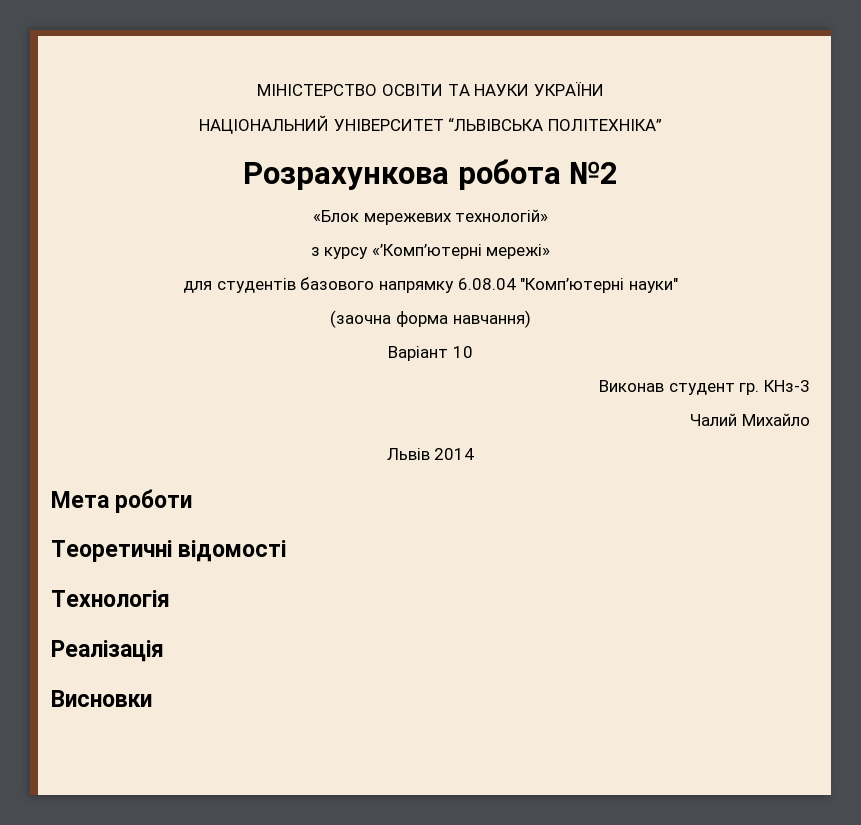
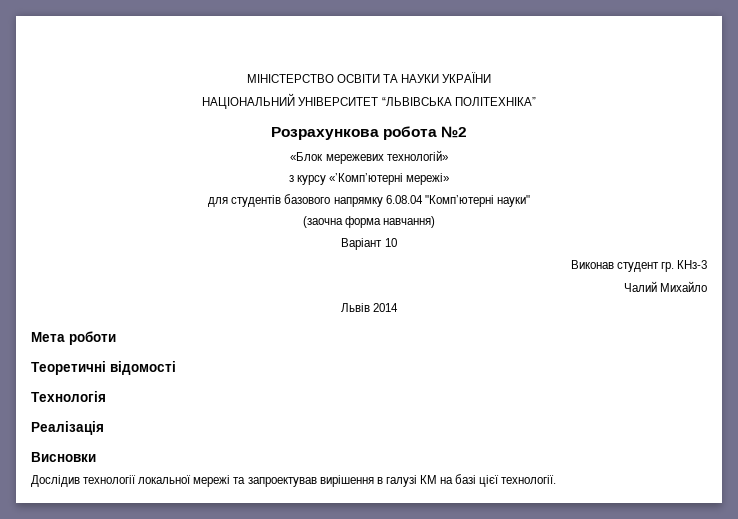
(152, 698) none -> [31,474,557,487] // Дослідив технології локальної мережі та запроектував вирішення в галузі КМ на базі цієї технології.

